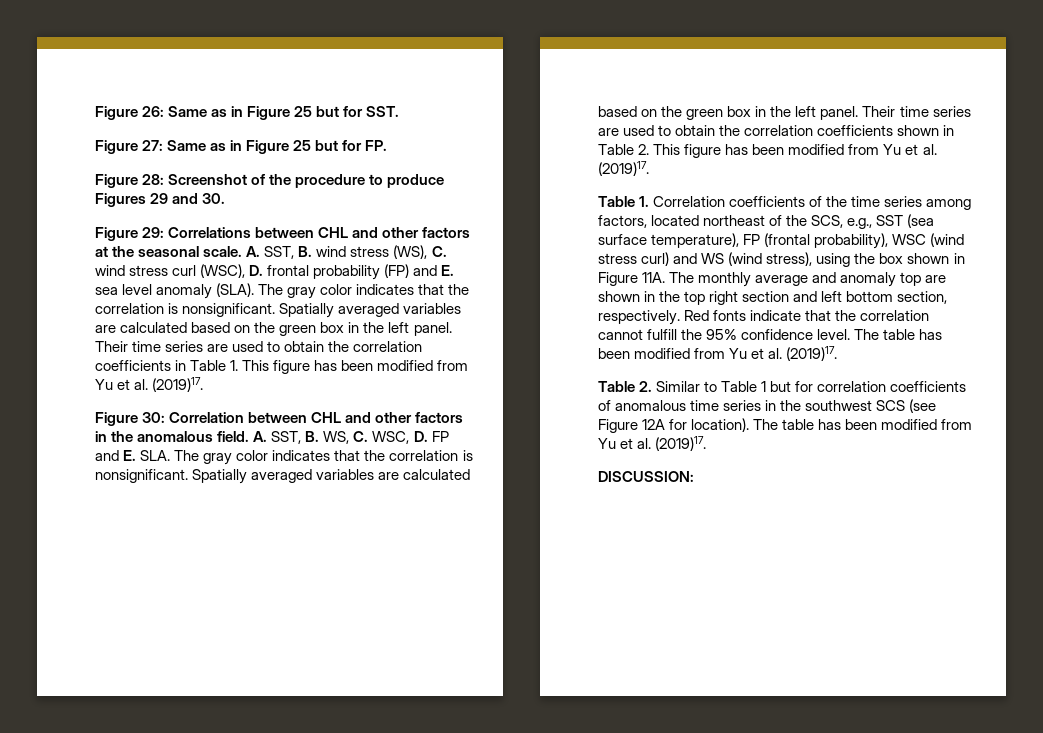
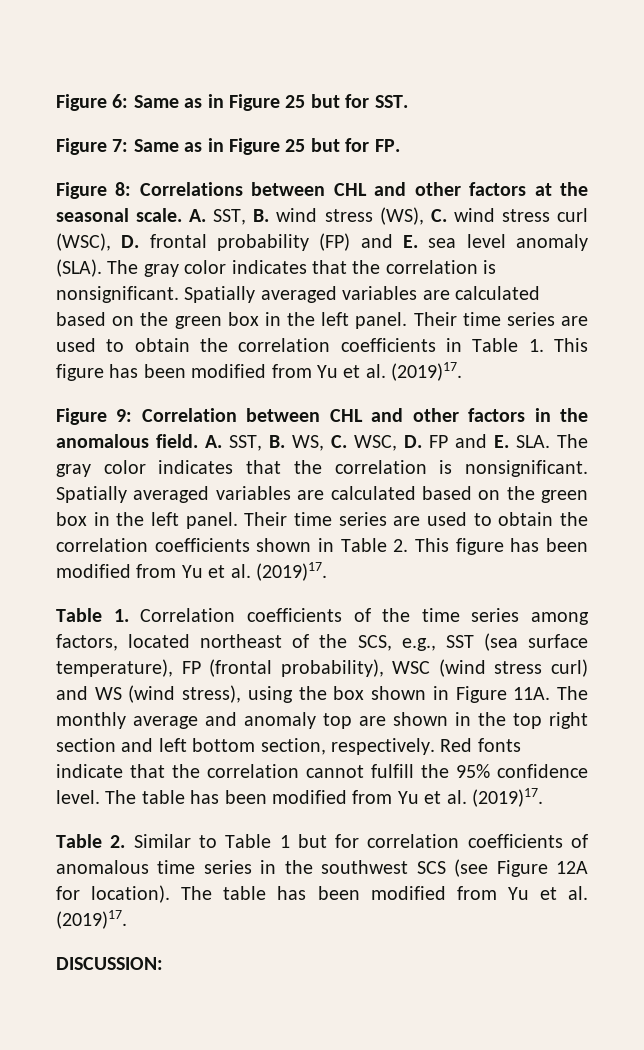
[95,106,165,120] Figure 26: -> [56,94,129,111] Figure 6:
[142,140,164,151] 27: -> [112,139,129,152] 7:
[142,174,445,188] [95,193,226,207] [95,227,165,241] 28: Screenshot of the procedure to produce Figures 29 and 30. // Figure 29: -> [115,182,132,196] 8:
[142,412,166,423] 30: -> [116,409,133,422] 9:

